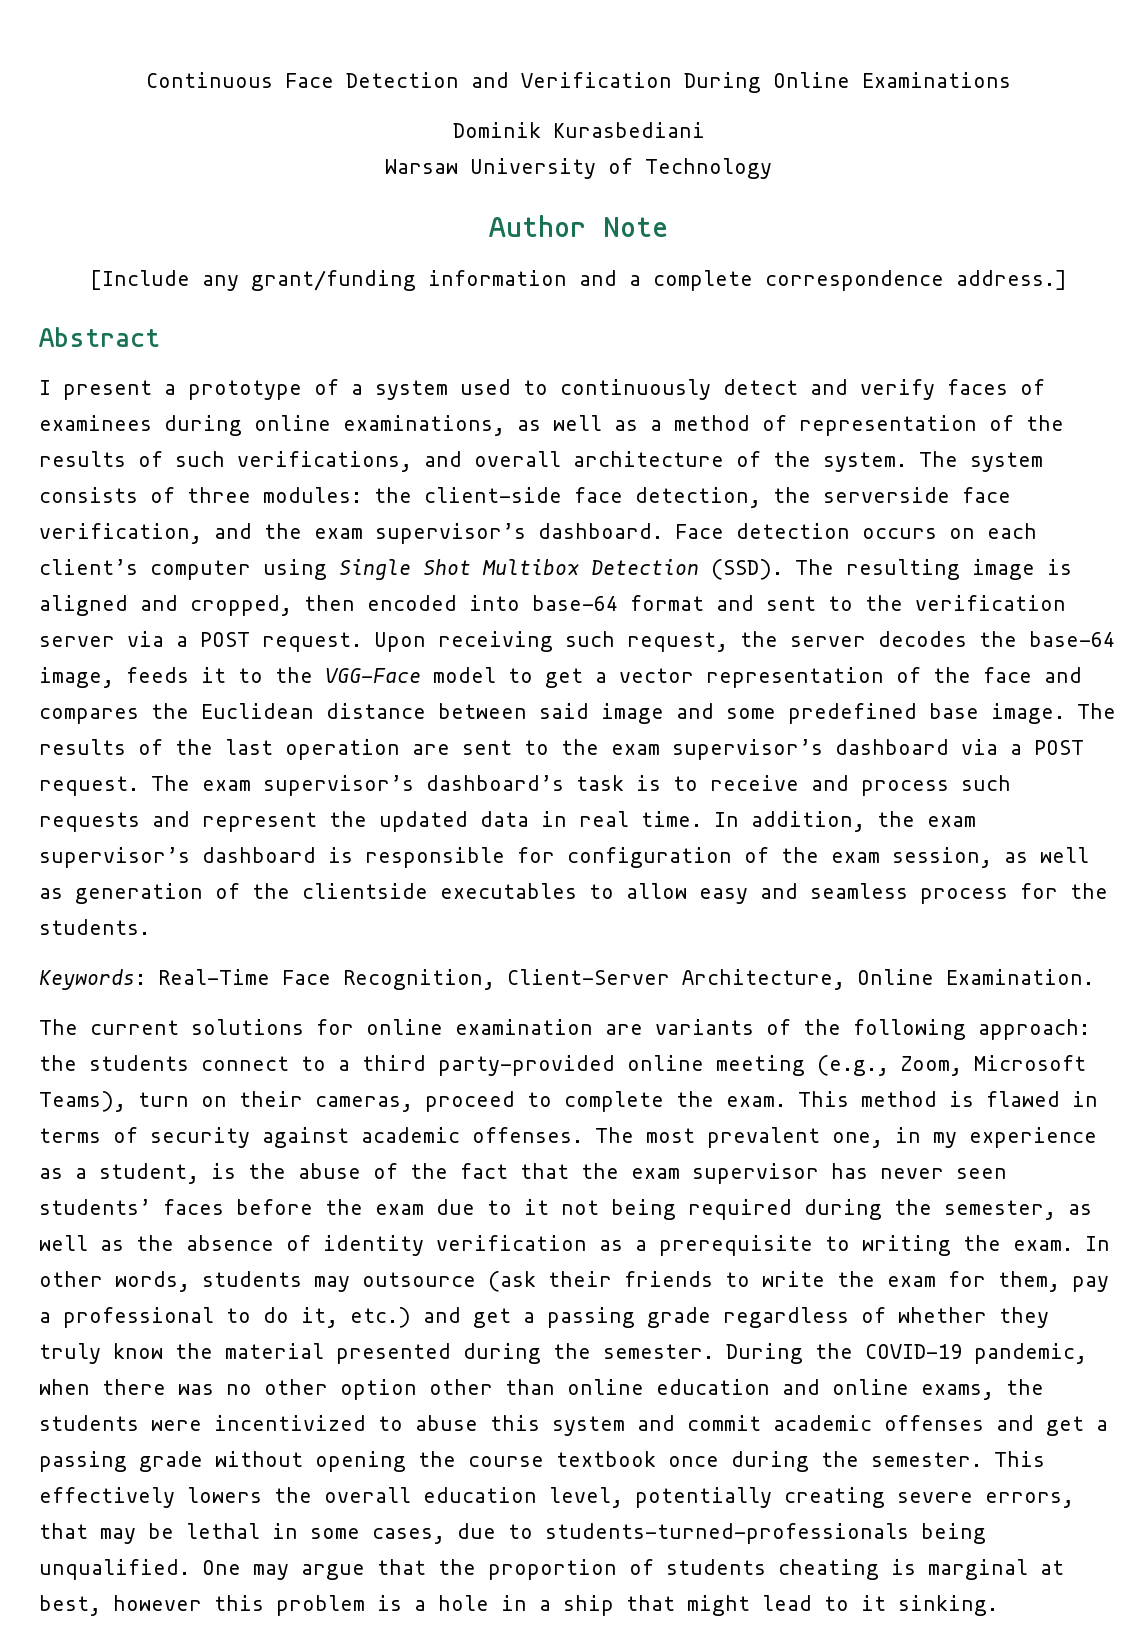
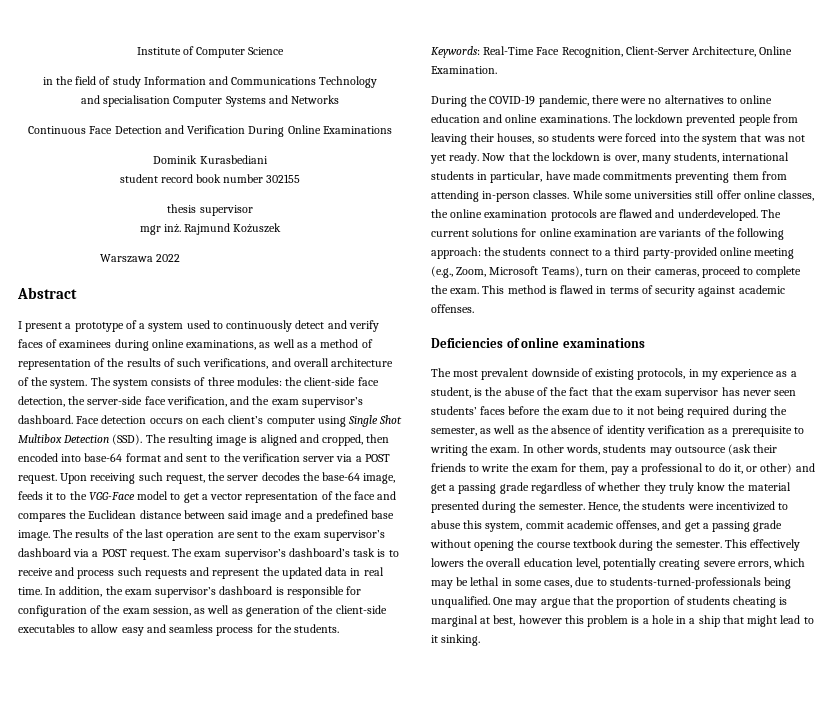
(146, 80) none -> [136,46,285,58] [42,76,378,88] [80,95,340,107] Institute of Computer Science // in the field of study Information and Communications Technology // and specialisation Computer Systems and Networks //
[385,158,772,179] [489,215,668,237] [90,270,1067,291] Warsaw University of Technology // Author Note // [Include any grant/funding information and a complete correspondence address.] -> [119,174,301,183] [167,204,253,216] [139,223,282,235] [99,254,181,263] student record book number 302155 // thesis supervisor // mgr inż. Rajmund Kożuszek // Warszawa 2022
[823,487,950,503] serverside -> [87,396,143,405] server-side
[726,708,776,719] some -> [306,513,313,519] a
[302,883,428,899] clientside -> [335,605,387,614] client-side
(1094, 977) none -> [431,95,773,107] [431,114,798,126] [431,133,805,145] [430,152,790,164] [431,171,787,183] [431,190,815,202] [431,209,758,221] During the COVID-19 pandemic, there were no alternatives to online education and online examinations. The lockdown prevented people from leaving their houses, so students were forced into the system that was not yet ready. Now that the lockdown is over, many students, international students in particular, have made commitments preventing them from attending in-person classes. While some universities still offer online classes, the online examination protocols are flawed and underdeveloped.
[595,1127,883,1148] The most prevalent one, -> [431,337,645,348] [431,368,686,380] // Deficiencies of online examinations // The most prevalent downside of existing protocols,
[350,1307,411,1328] etc.) -> [746,463,793,474] or other)
[726,1343,1087,1364] [39,1379,994,1400] During the COVID-19 pandemic, when there was no other option other than online education and online exams, -> [587,502,620,512] Hence,
[552,1415,675,1436] system and -> [485,522,523,532] system,
[884,1415,984,1431] offenses -> [616,520,660,531] offenses,
[668,1456,719,1467] once -> (617, 543) none
[39,1523,88,1539] that -> [773,558,806,567] which

